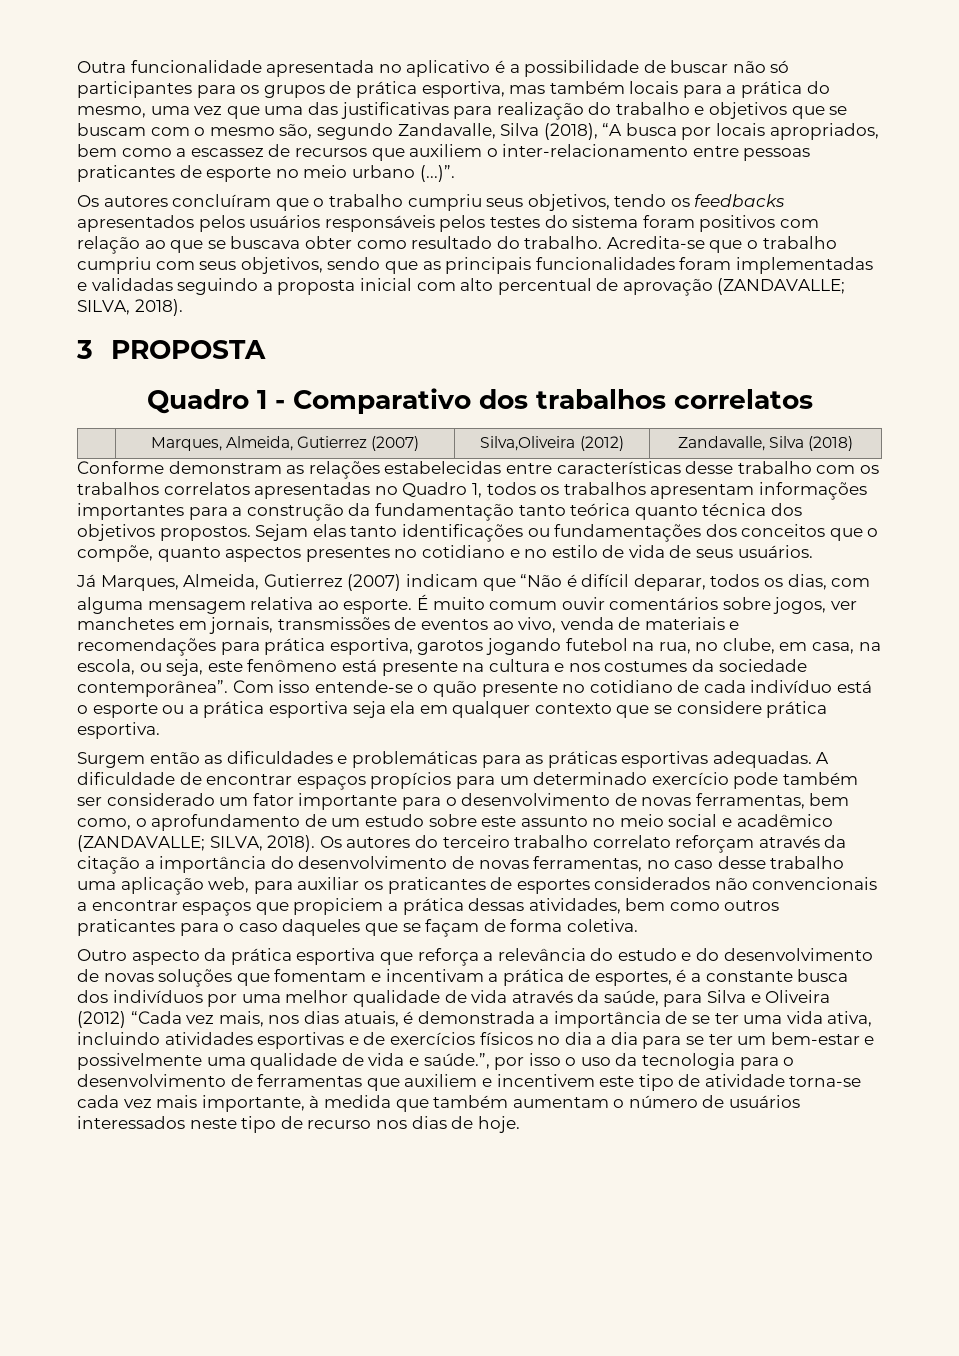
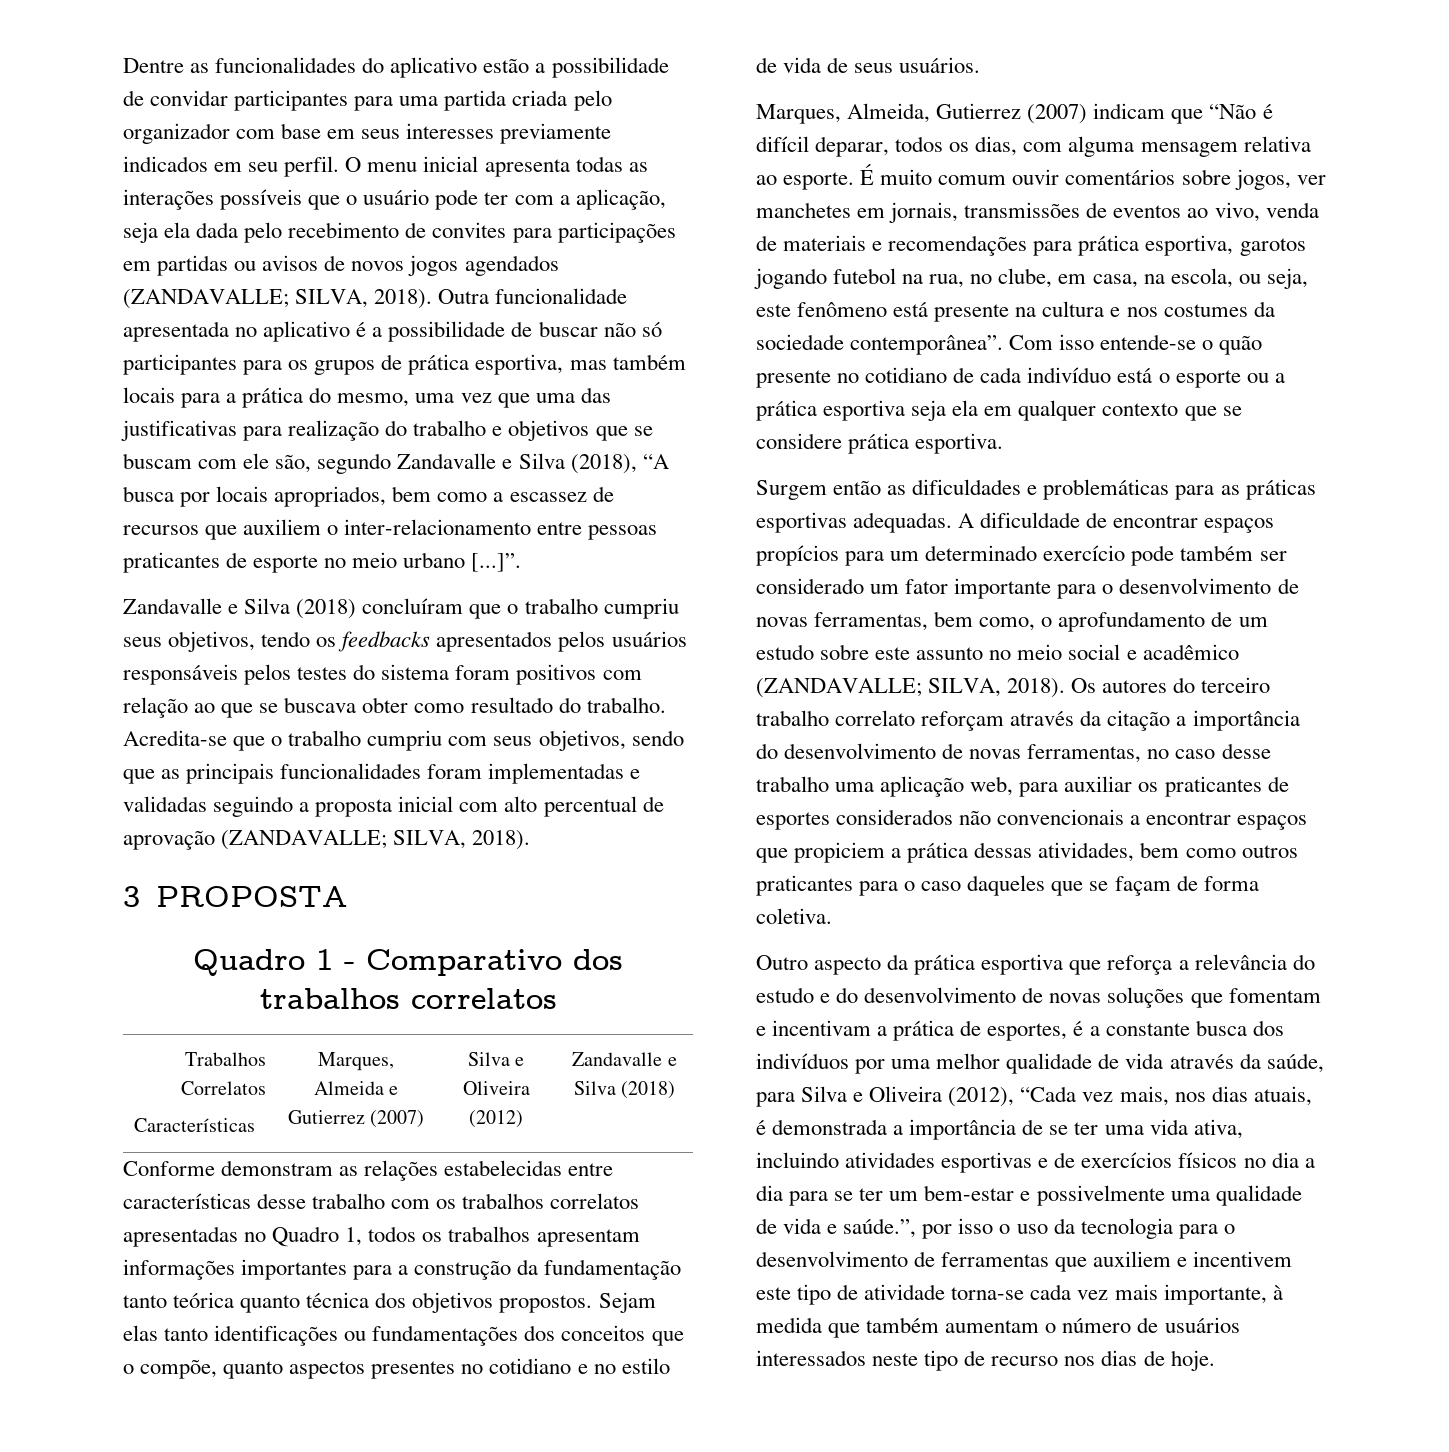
(77, 67) none -> [123,57,669,78] [123,90,612,111] [123,123,612,144] [123,156,648,177] [123,189,666,210] [123,222,676,243] [123,255,559,276] [123,289,433,309] Dentre as funcionalidades do aplicativo estão a possibilidade de convidar participantes para uma partida criada pelo organizador com base em seus interesses previamente indicados em seu perfil. O menu inicial apresenta todas as interações possíveis que o usuário pode ter com a aplicação, seja ela dada pelo recebimento de convites para participações em partidas ou avisos de novos jogos agendados (ZANDAVALLE; SILVA, 2018).
[194,123,496,140] o mesmo são, segundo Zandavalle, -> [243,453,513,474] ele são, segundo Zandavalle e
[419,165,455,182] [77,195,168,207] (...)”. // Os autores -> [471,553,522,572] [123,598,357,619] [...]”. // Zandavalle e Silva (2018)
[150,436,293,451] | Marques, Almeida, -> [184,1052,266,1066] [180,1081,266,1095] [134,1118,256,1132] [318,1052,394,1071] [313,1081,399,1095] Trabalhos Correlatos // Características | Marques, Almeida e
[480,436,576,451] Silva,Oliveira -> [467,1052,525,1066] [462,1081,530,1095] Silva e Oliveira
[677,436,765,451] Zandavalle, -> [572,1052,677,1066] Zandavalle e
[76,574,96,587] Já -> (981, 65) none
[77,1011,126,1028] (2012) -> [948,1087,1015,1107] (2012),

